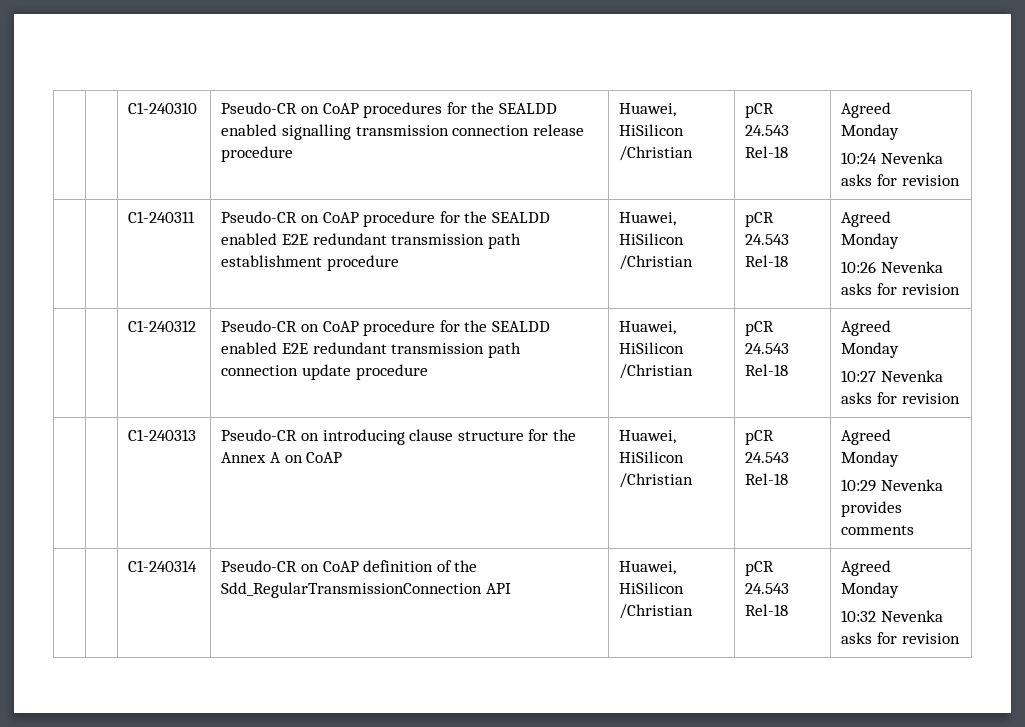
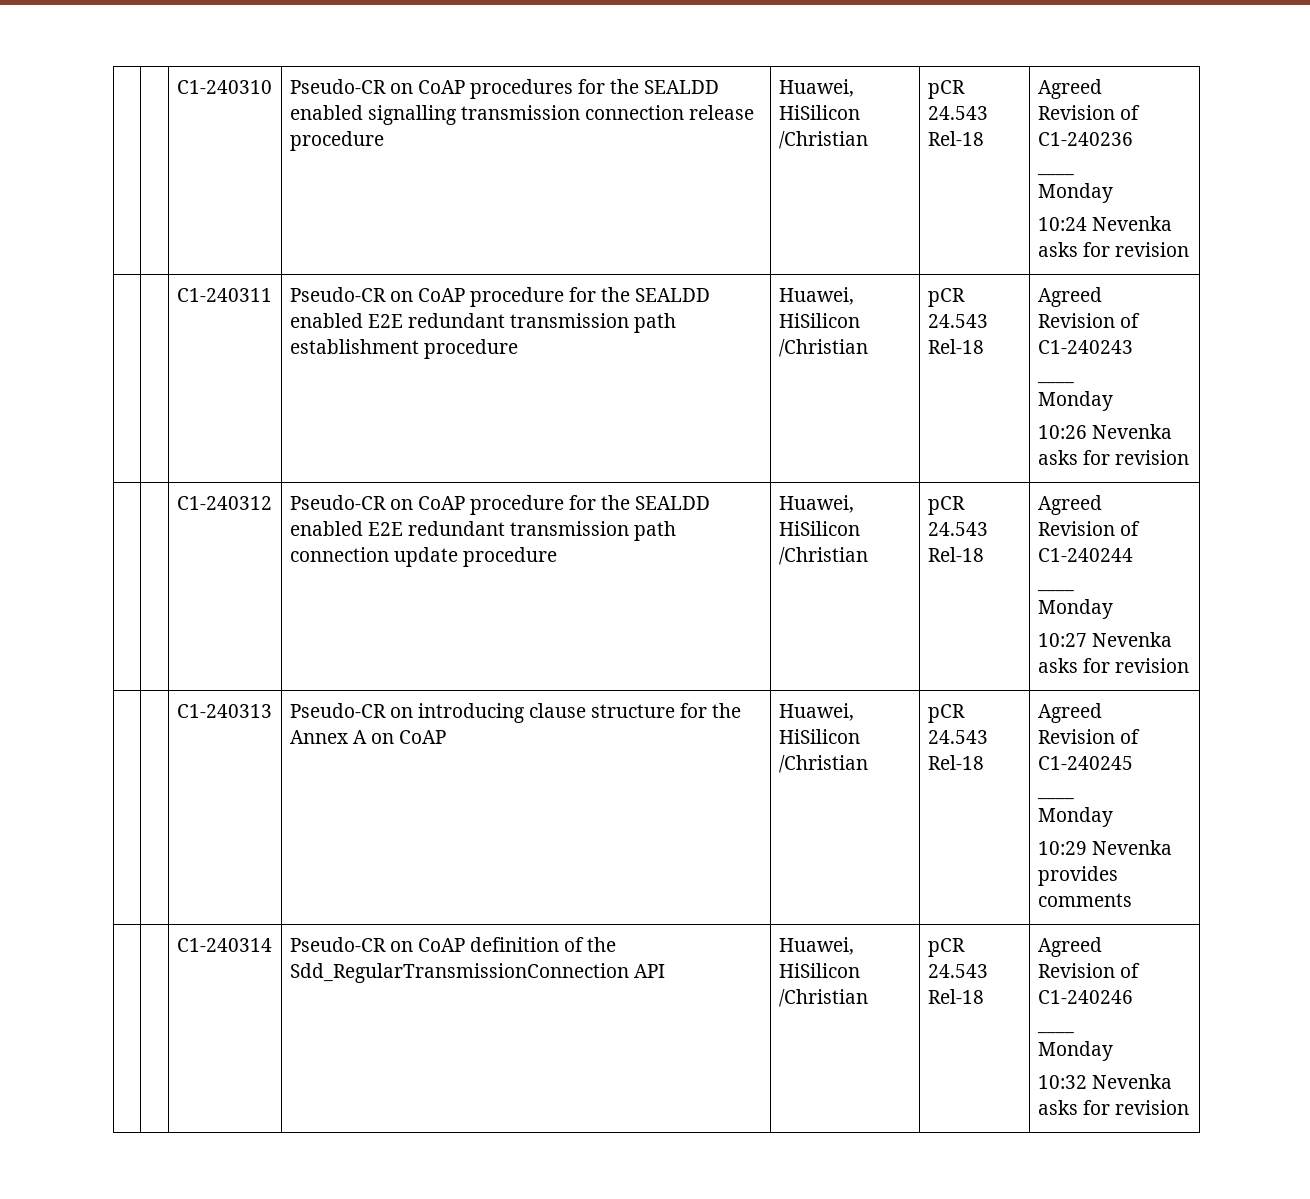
(892, 110) none -> [1037,105,1140,120] [1037,132,1133,146] [1036,172,1074,176] // Revision of C1-240236 // ____
(892, 219) none -> [1037,313,1140,328] [1037,340,1133,354] [1036,380,1074,384] // Revision of C1-240243 // ____
(892, 328) none -> [1037,521,1140,536] [1037,548,1133,562] [1036,588,1074,592] // Revision of C1-240244 // ____
(892, 437) none -> [1037,729,1140,744] [1037,756,1133,770] [1036,796,1074,800] // Revision of C1-240245 // ____
(892, 568) none -> [1037,963,1140,978] [1037,990,1133,1004] [1036,1030,1074,1034] // Revision of C1-240246 // ____

